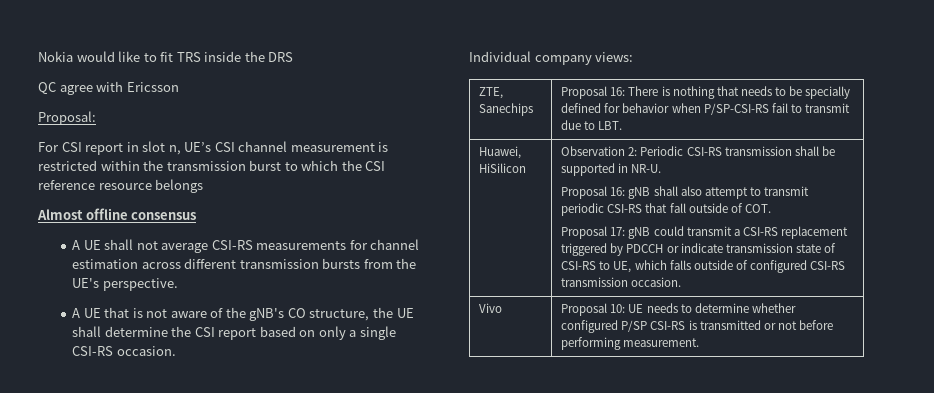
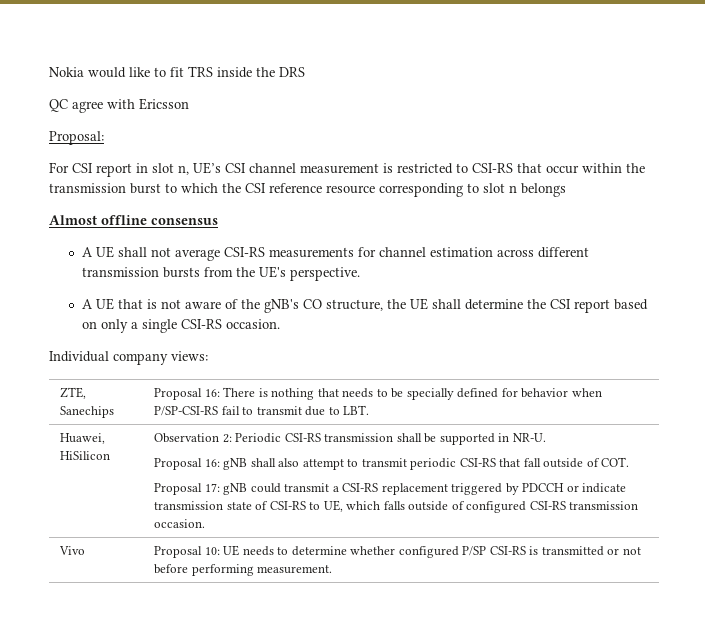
(97, 165) none -> [456,163,579,174] to CSI-RS that occur
(152, 186) none -> [379,183,517,197] corresponding to slot n

